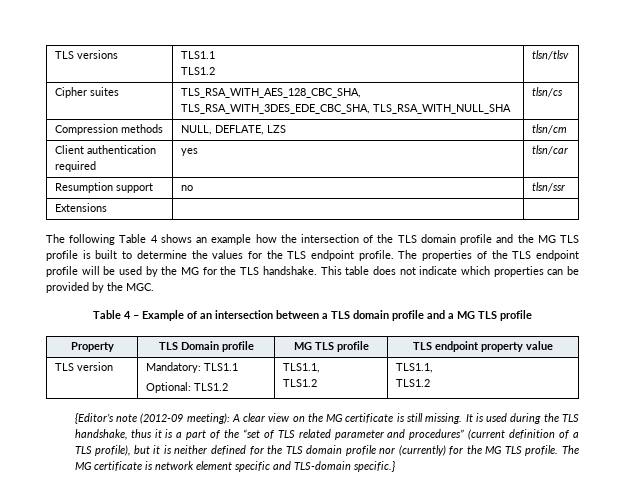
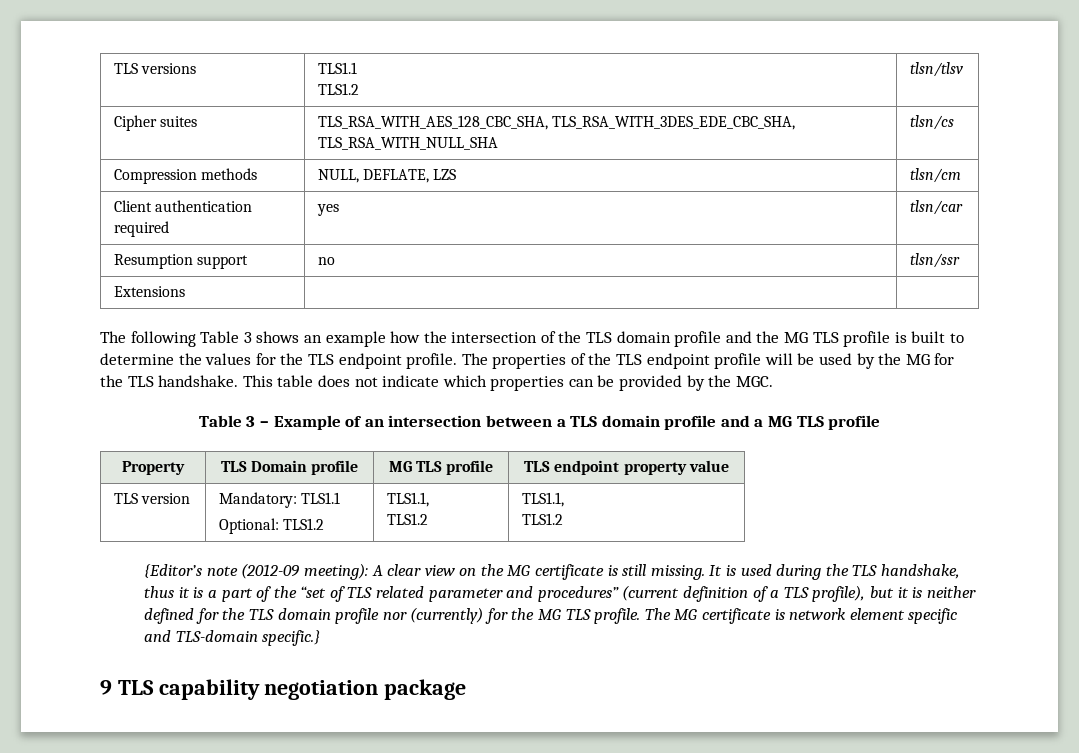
[150,235,158,243] 4 -> [243,332,252,343] 3
[124,311,131,319] 4 -> [246,416,256,427] 3
(395, 466) none -> [100,679,467,700] // 9 TLS capability negotiation package

